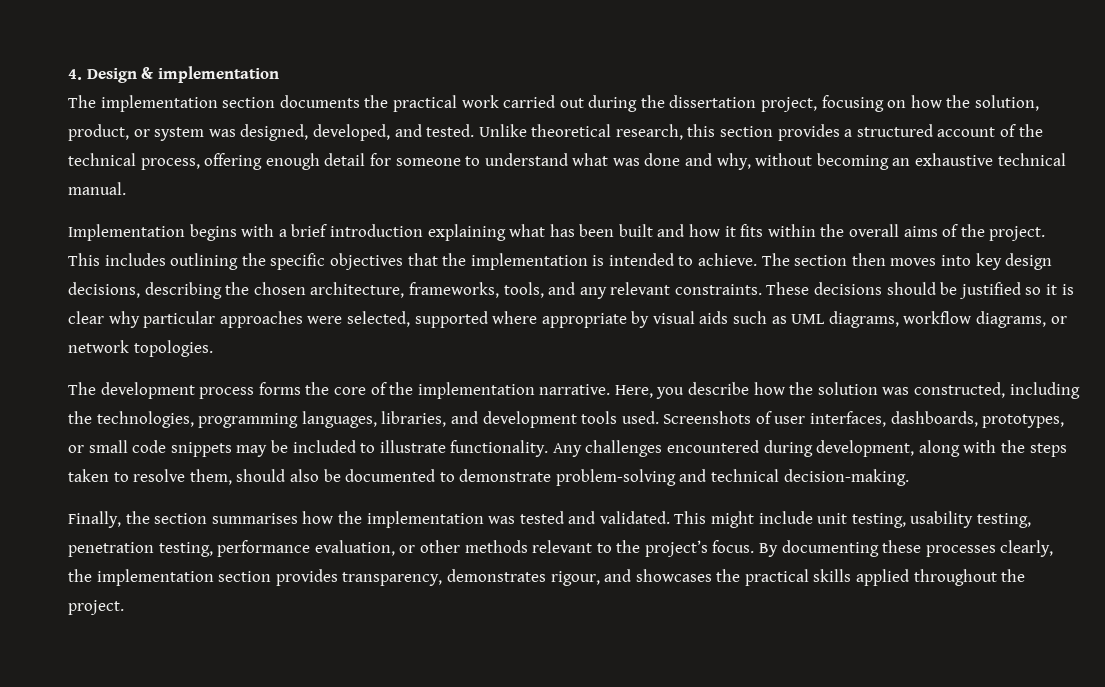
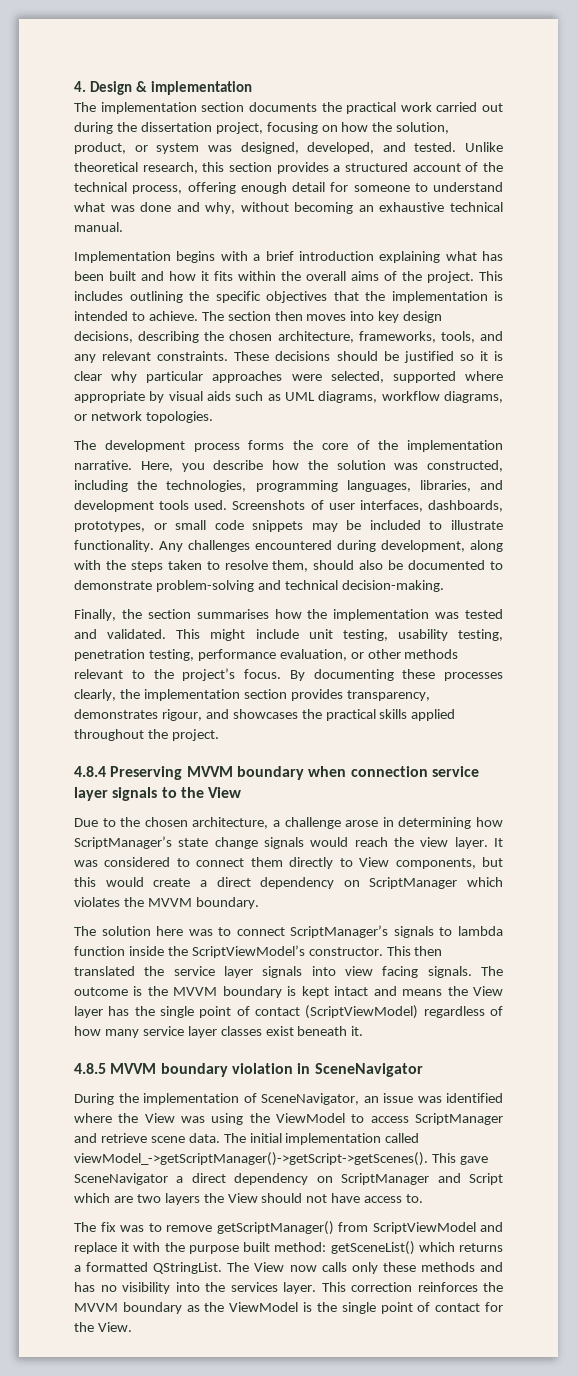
(124, 607) none -> [74,766,479,780] [74,787,242,801] [74,817,504,829] [74,836,503,849] [74,857,504,869] [74,877,503,889] [74,897,259,909] [74,925,503,938] [74,945,443,958] [74,966,503,978] [74,986,503,998] [74,1005,503,1019] [74,1026,364,1038] [74,1063,423,1077] [74,1093,503,1105] [74,1113,503,1125] [74,1133,420,1145] [74,1152,488,1166] [74,1173,503,1185] [74,1193,424,1205] [74,1221,503,1235] [74,1241,503,1255] [74,1262,504,1274] [74,1282,503,1294] [74,1302,503,1314] [74,1322,132,1332] // 4.8.4 Preserving MVVM boundary when connection service layer signals to the View // Due to the chosen architecture, a challenge arose in determining how ScriptManager’s state change signals would reach the view layer. It was considered to connect them directly to View components, but this would create a direct dependency on ScriptManager which violates the MVVM boundary. // The solution here was to connect ScriptManager’s signals to lambda function inside the ScriptViewModel’s constructor. This then translated the service layer signals into view facing signals. The outcome is the MVVM boundary is kept intact and means the View layer has the single point of contact (ScriptViewModel) regardless of how many service layer classes exist beneath it. // 4.8.5 MVVM boundary violation in SceneNavigator // During the implementation of SceneNavigator, an issue was identified where the View was using the ViewModel to access ScriptManager and retrieve scene data. The initial implementation called viewModel_->getScriptManager()->getScript->getScenes(). This gave SceneNavigator a direct dependency on ScriptManager and Script which are two layers the View should not have access to. // The fix was to remove getScriptManager() from ScriptViewModel and replace it with the purpose built method: getSceneList() which returns a formatted QStringList. The View now calls only these methods and has no visibility into the services layer. This correction reinforces the MVVM boundary as the ViewModel is the single point of contact for the View.

